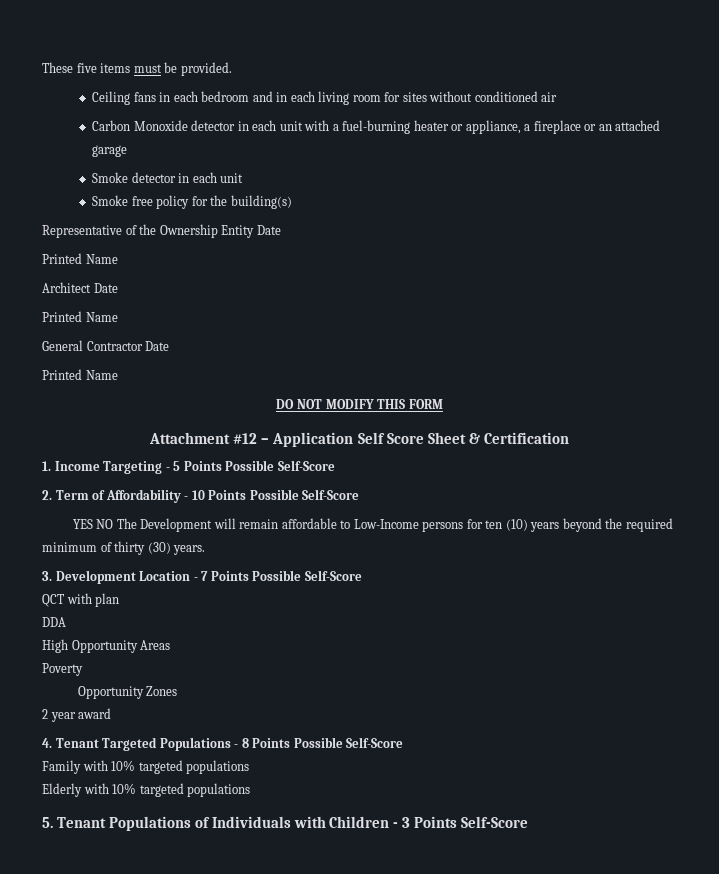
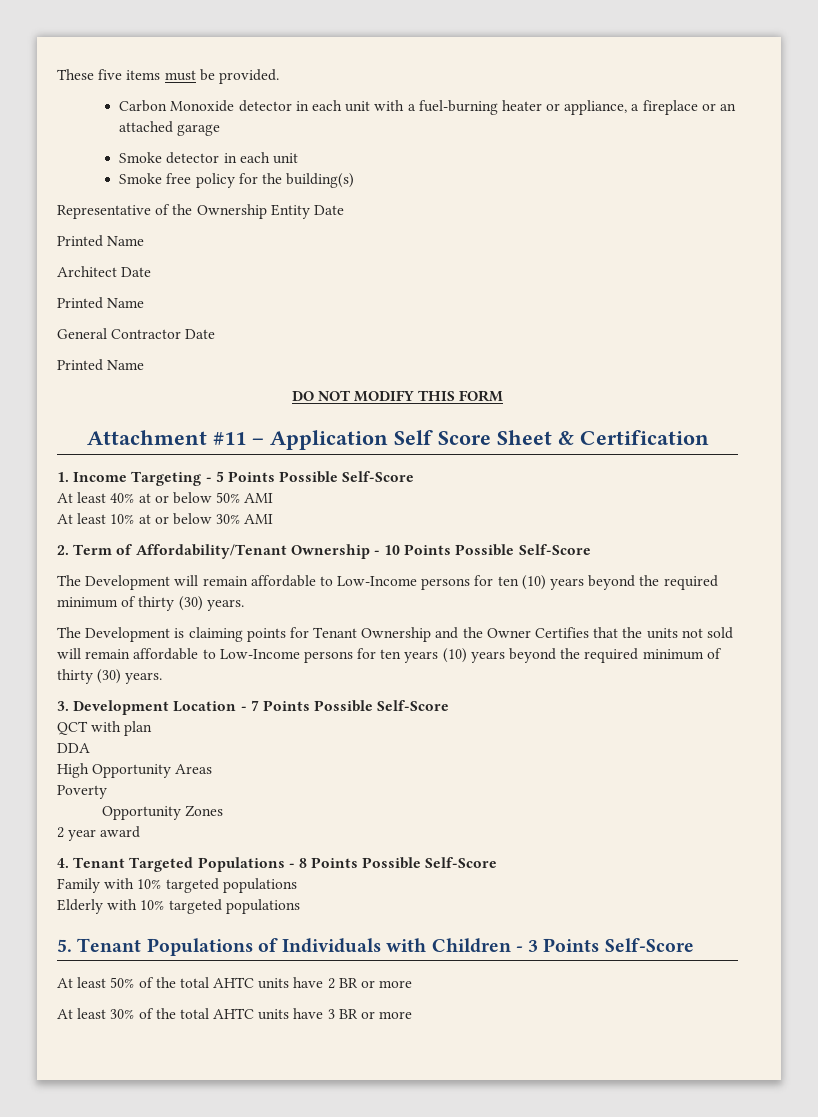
[92,91,558,105] // Ceiling fans in each bedroom and in each living room for sites without conditioned air -> (279, 76) none
[233,433,258,444] #12 -> [212,432,246,445] #11
(335, 465) none -> [57,492,274,504] [57,513,274,525] // At least 40% at or below 50% AMI // At least 10% at or below 30% AMI
[105,489,181,503] Affordability -> [135,544,370,559] Affordability/Tenant Ownership
[72,519,114,529] YES NO -> (591, 549) none
(206, 550) none -> [57,627,733,642] [57,648,722,663] [57,669,163,684] // The Development is claiming points for Tenant Ownership and the Owner Certifies that the units not sold will remain affordable to Low-Income persons for ten years (10) years beyond the required minimum of thirty (30) years.
(529, 822) none -> [57,977,413,989] [57,1008,413,1020] // At least 50% of the total AHTC units have 2 BR or more // At least 30% of the total AHTC units have 3 BR or more

